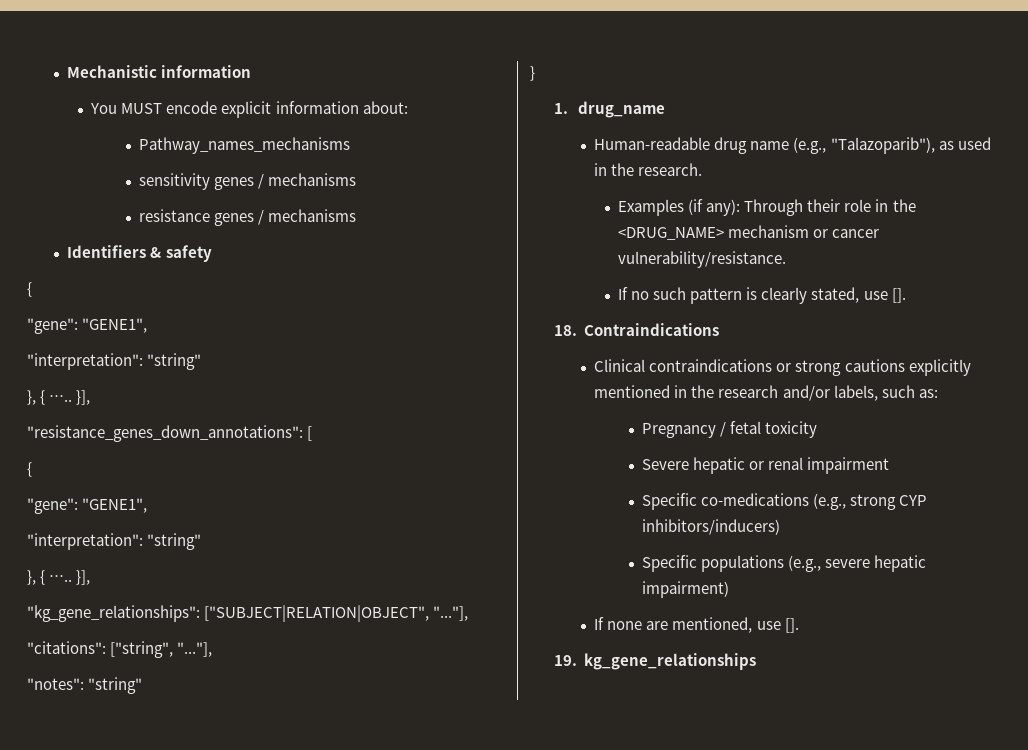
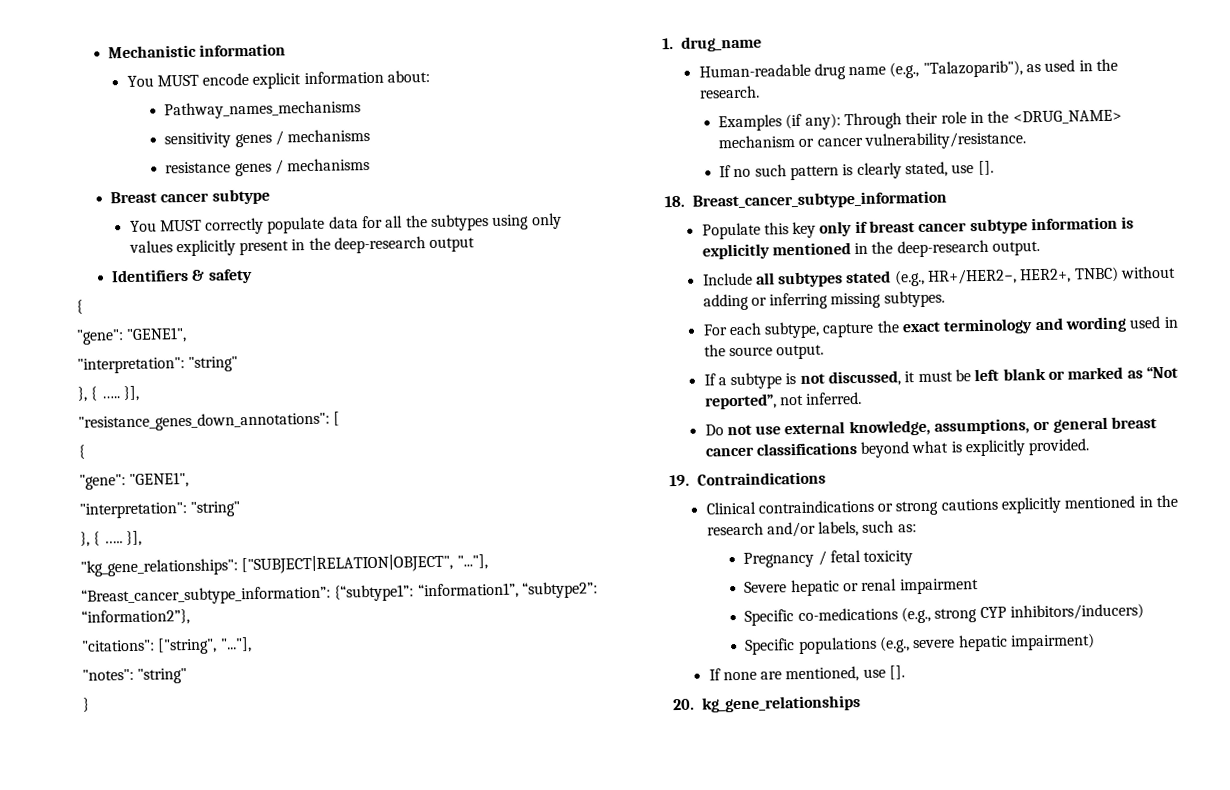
(357, 215) none -> [110,188,270,205] [129,212,562,235] [128,236,476,257] // Breast cancer subtype // You MUST correctly populate data for all the subtypes using only values explicitly present in the deep-research output
(469, 613) none -> [81,581,598,606] [81,609,190,626] // “Breast_cancer_subtype_information”: {“subtype1”: “information1”, “subtype2”: “information2”},
(577, 330) none -> [692,190,948,210] [701,216,1135,240] [701,239,1041,260] [702,265,1177,288] [702,290,945,311] [702,316,1178,339] [703,344,825,360] [703,365,1179,390] [704,391,863,410] [704,416,1158,437] [704,438,1091,458] [669,474,691,487] Breast_cancer_subtype_information // Populate this key only if breast cancer subtype information is explicitly mentioned in the deep-research output. // Include all subtypes stated (e.g., HR+/HER2−, HER2+, TNBC) without adding or inferring missing subtypes. // For each subtype, capture the exact terminology and wording used in the source output. // If a subtype is not discussed, it must be left blank or marked as “Not reported”, not inferred. // Do not use external knowledge, assumptions, or general breast cancer classifications beyond what is explicitly provided. // 19.
[553,655,577,666] 19. -> [672,698,696,711] 20.

